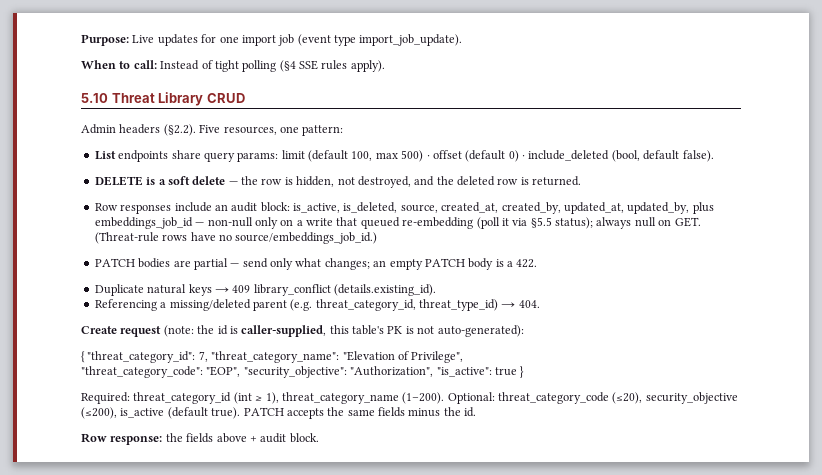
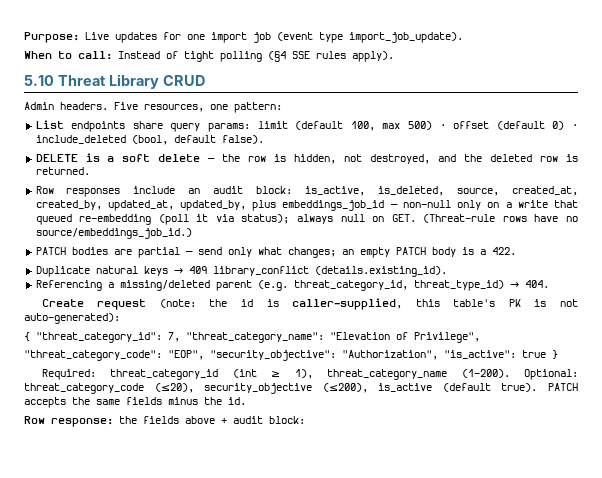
[119,124,196,136] headers (§2.2). -> [60,102,108,110] headers.
[530,217,552,228] §5.5 -> (234, 218) none
[289,433,319,443] block. -> [269,416,305,424] block:

